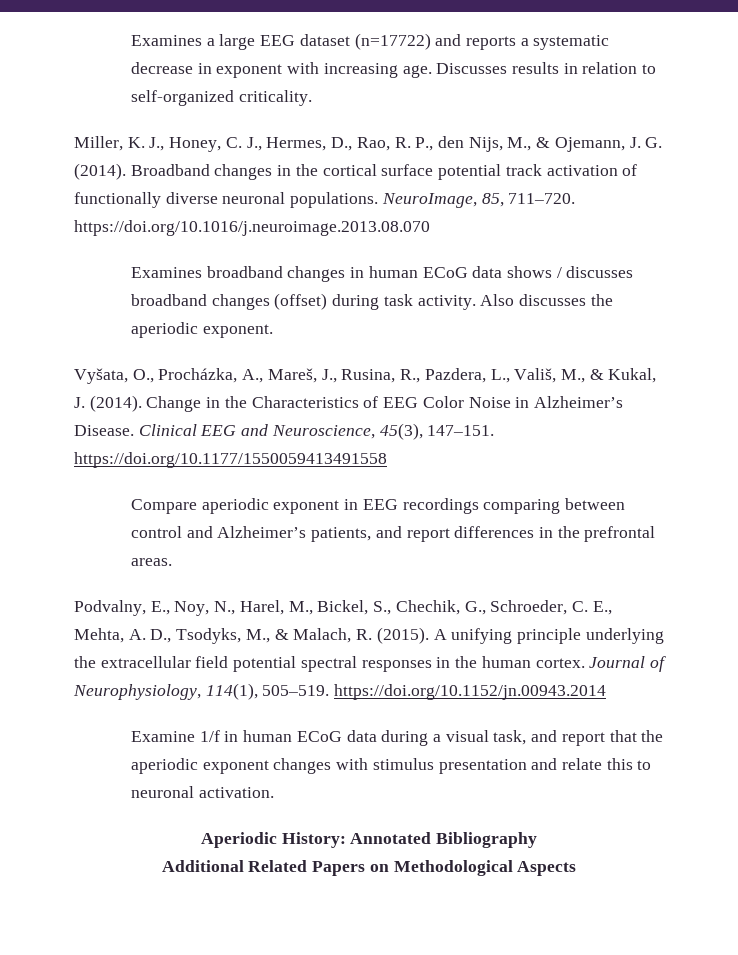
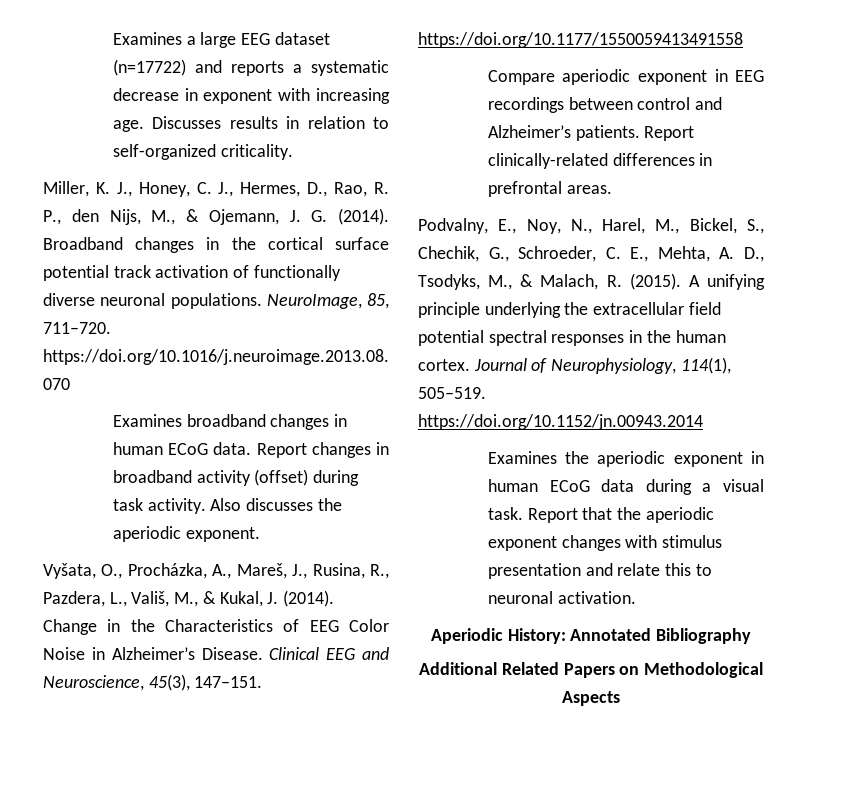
[472,266,634,278] [130,294,270,310] data shows / discusses broadband changes -> [213,442,389,458] [112,470,251,486] data. Report changes in broadband activity
[483,499,561,514] comparing -> (564, 105) none
[311,526,450,542] patients, and report -> [575,125,695,141] [487,153,608,169] patients. Report clinically-related
[557,526,580,538] the -> (713, 159) none
[130,730,220,742] Examine 1/f -> [487,451,743,467] Examines the aperiodic exponent
[493,730,605,746] task, and report -> [487,507,578,523] task. Report

